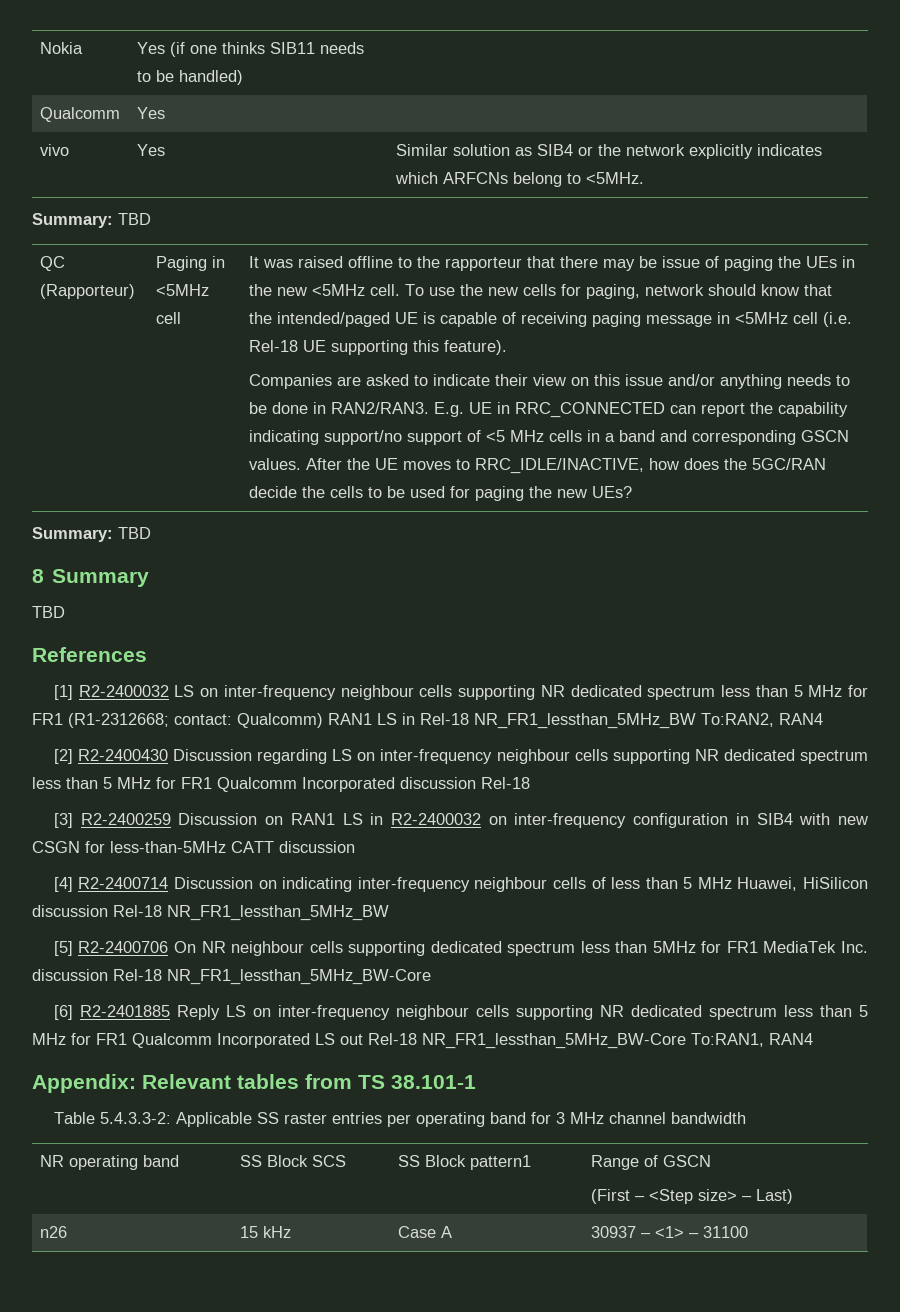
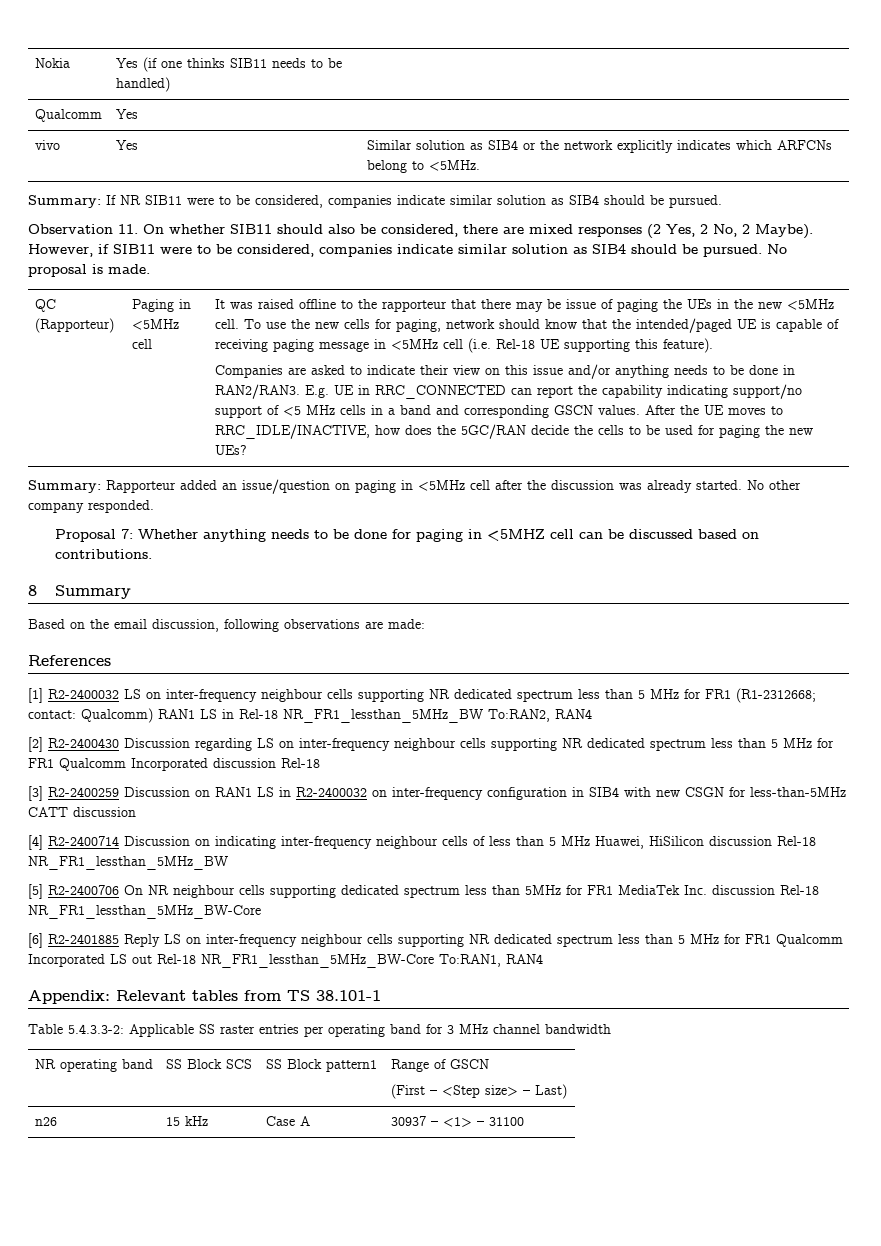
[118,213,151,225] TBD -> [106,195,722,208] [28,224,813,239] [28,244,787,257] [28,264,150,277] If NR SIB11 were to be considered, companies indicate similar solution as SIB4 should be pursued. // Observation 11. On whether SIB11 should also be considered, there are mixed responses (2 Yes, 2 No, 2 Maybe). However, if SIB11 were to be considered, companies indicate similar solution as SIB4 should be pursued. No proposal is made.
[118,527,151,539] [32,569,150,587] [32,606,65,618] TBD // 8 Summary // TBD -> [106,479,801,494] [28,500,154,513] [55,529,760,542] [55,549,153,559] [28,585,132,599] [28,619,425,632] Rapporteur added an issue/question on paging in <5MHz cell after the discussion was already started. No other company responded. // Proposal 7: Whether anything needs to be done for paging in <5MHZ cell can be discussed based on contributions. // 8 Summary // Based on the email discussion, following observations are made:

